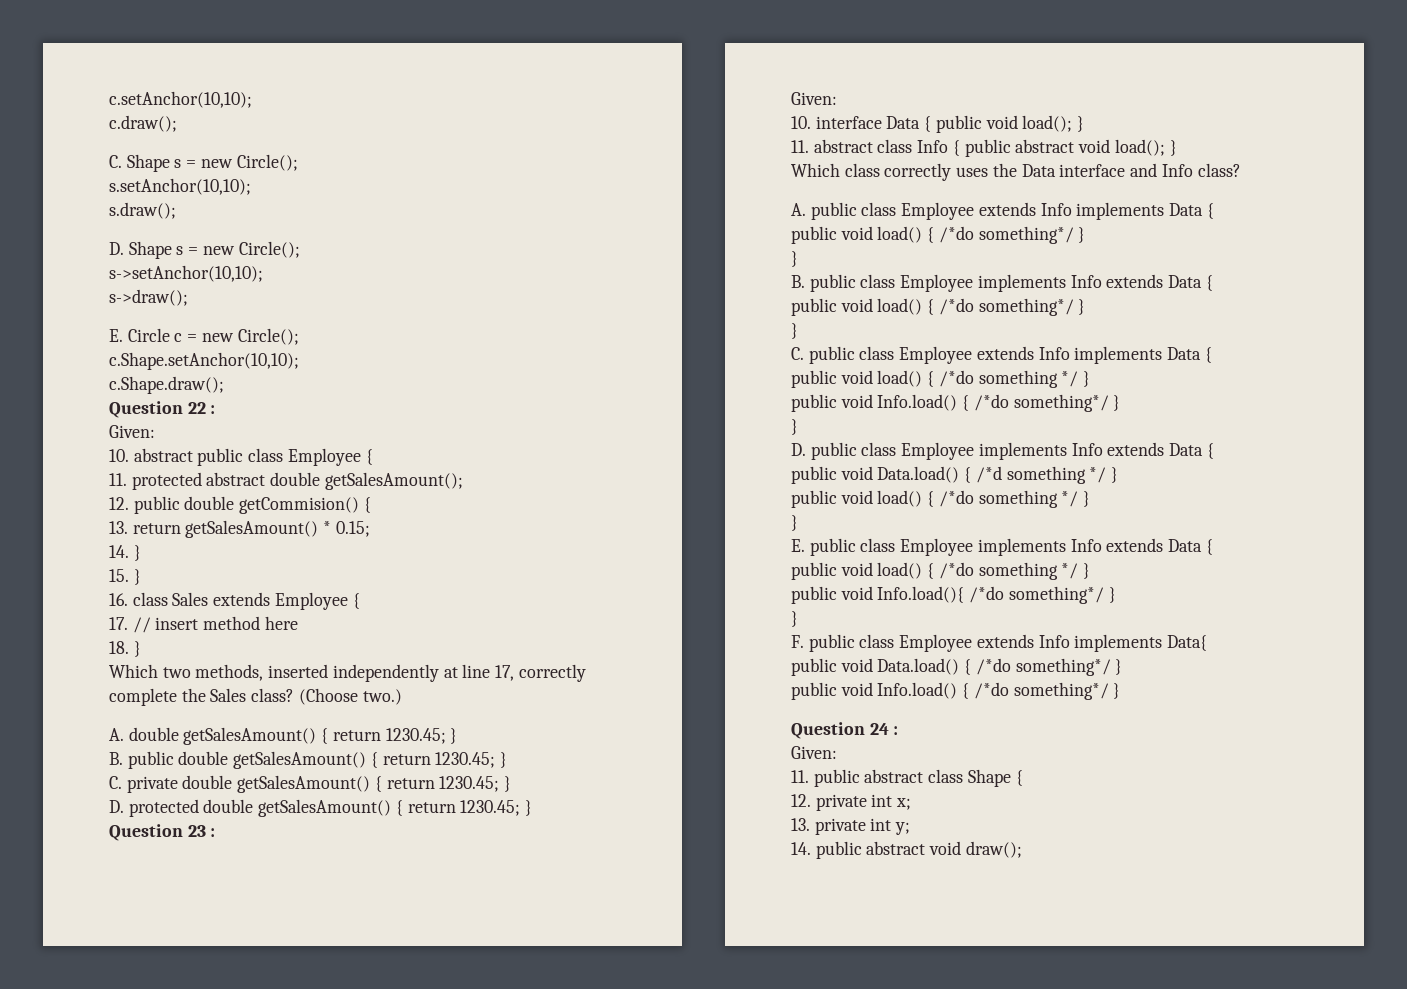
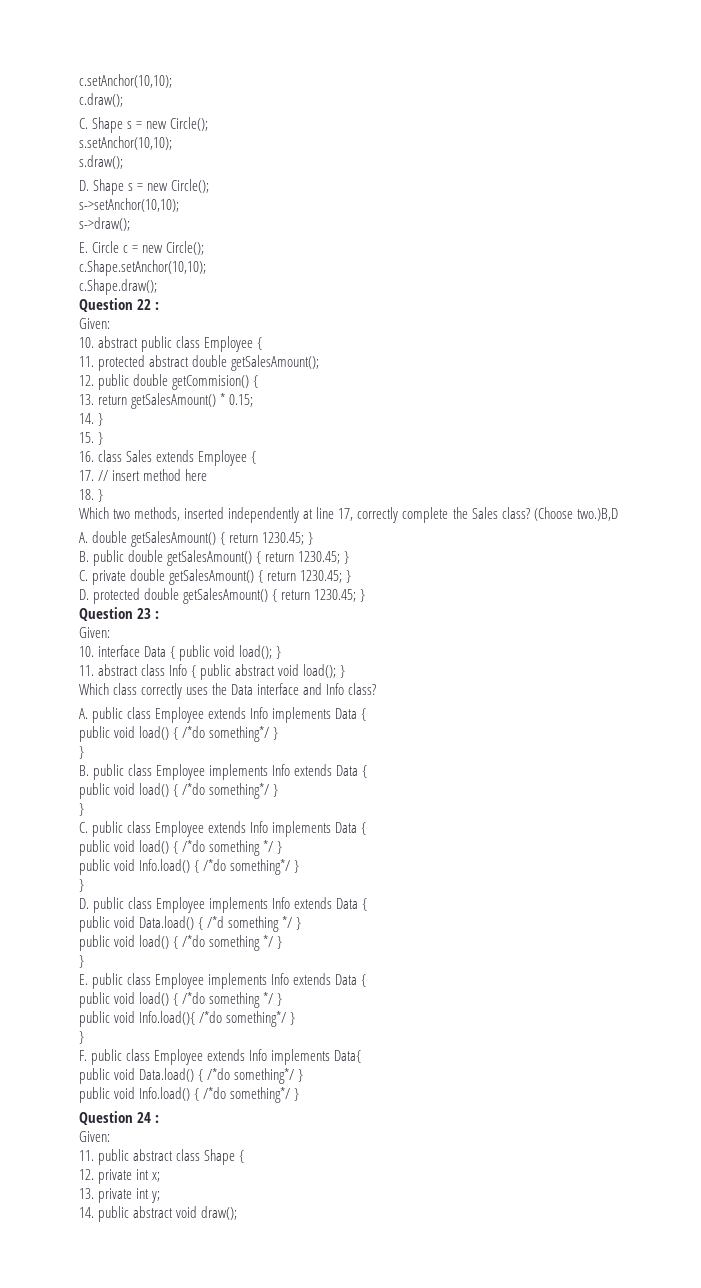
[362,689,402,705] two.) -> [576,508,618,521] two.)B,D

